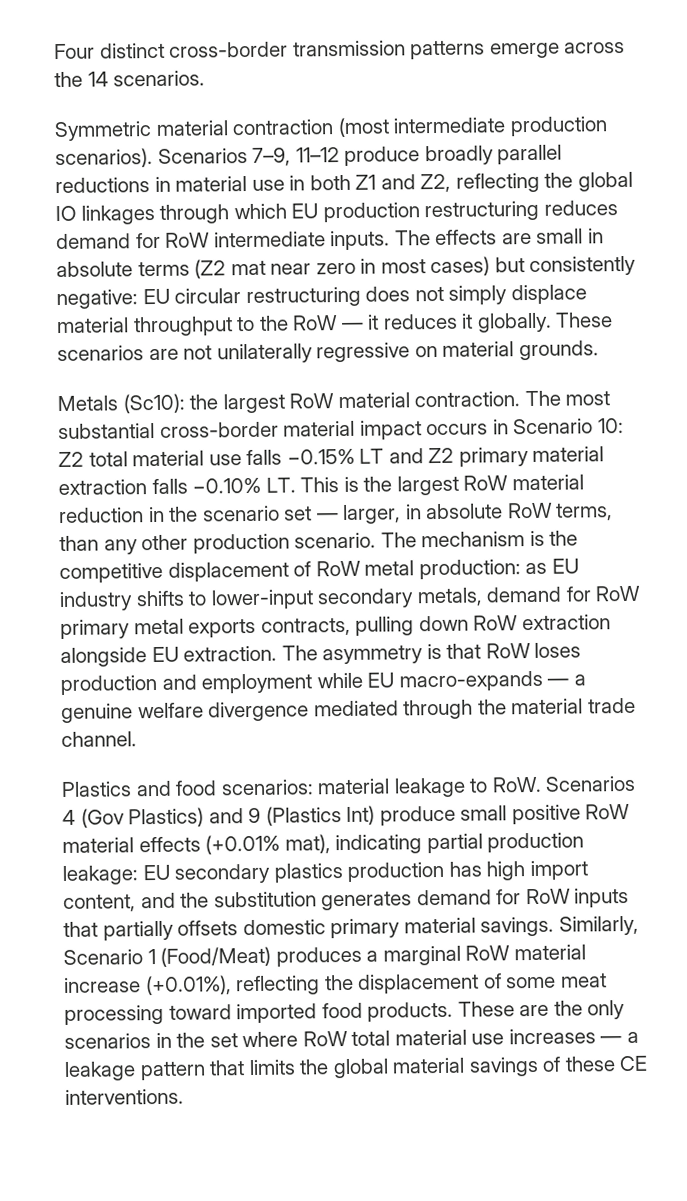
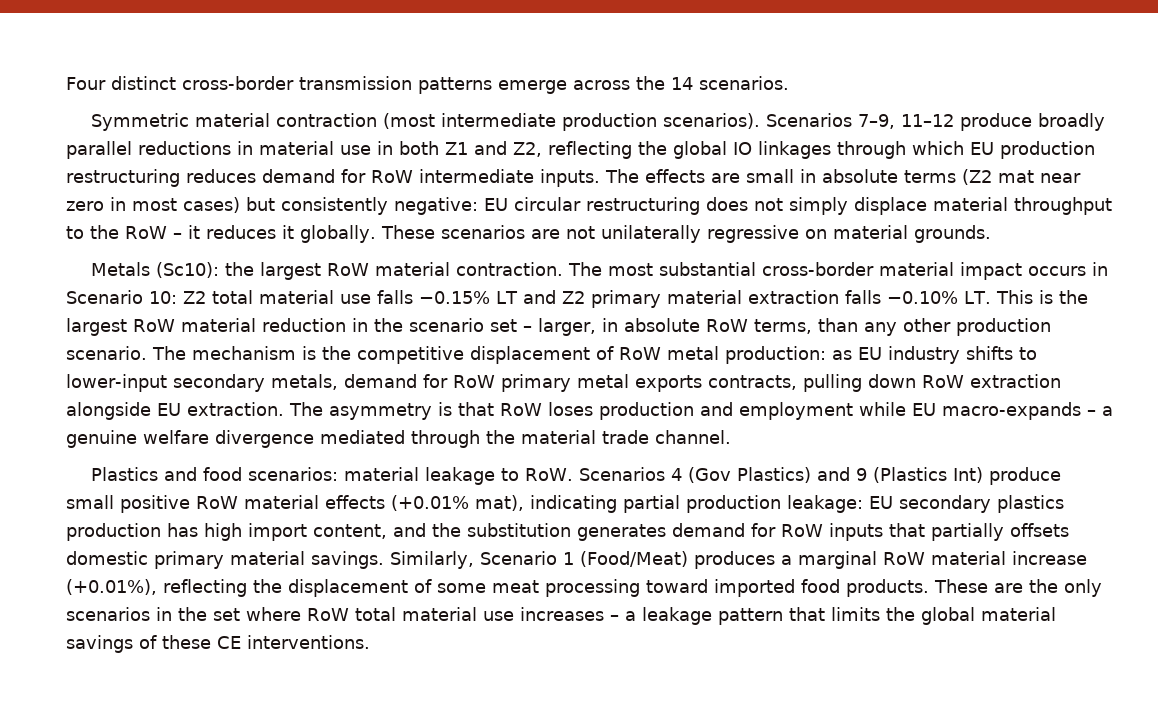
[341,322,364,331] — -> [172,233,182,239] –
[316,513,339,521] — -> [522,326,532,332] –
[547,678,570,686] — -> [1086,410,1096,416] –
[600,1036,623,1044] — -> [609,615,619,621] –

